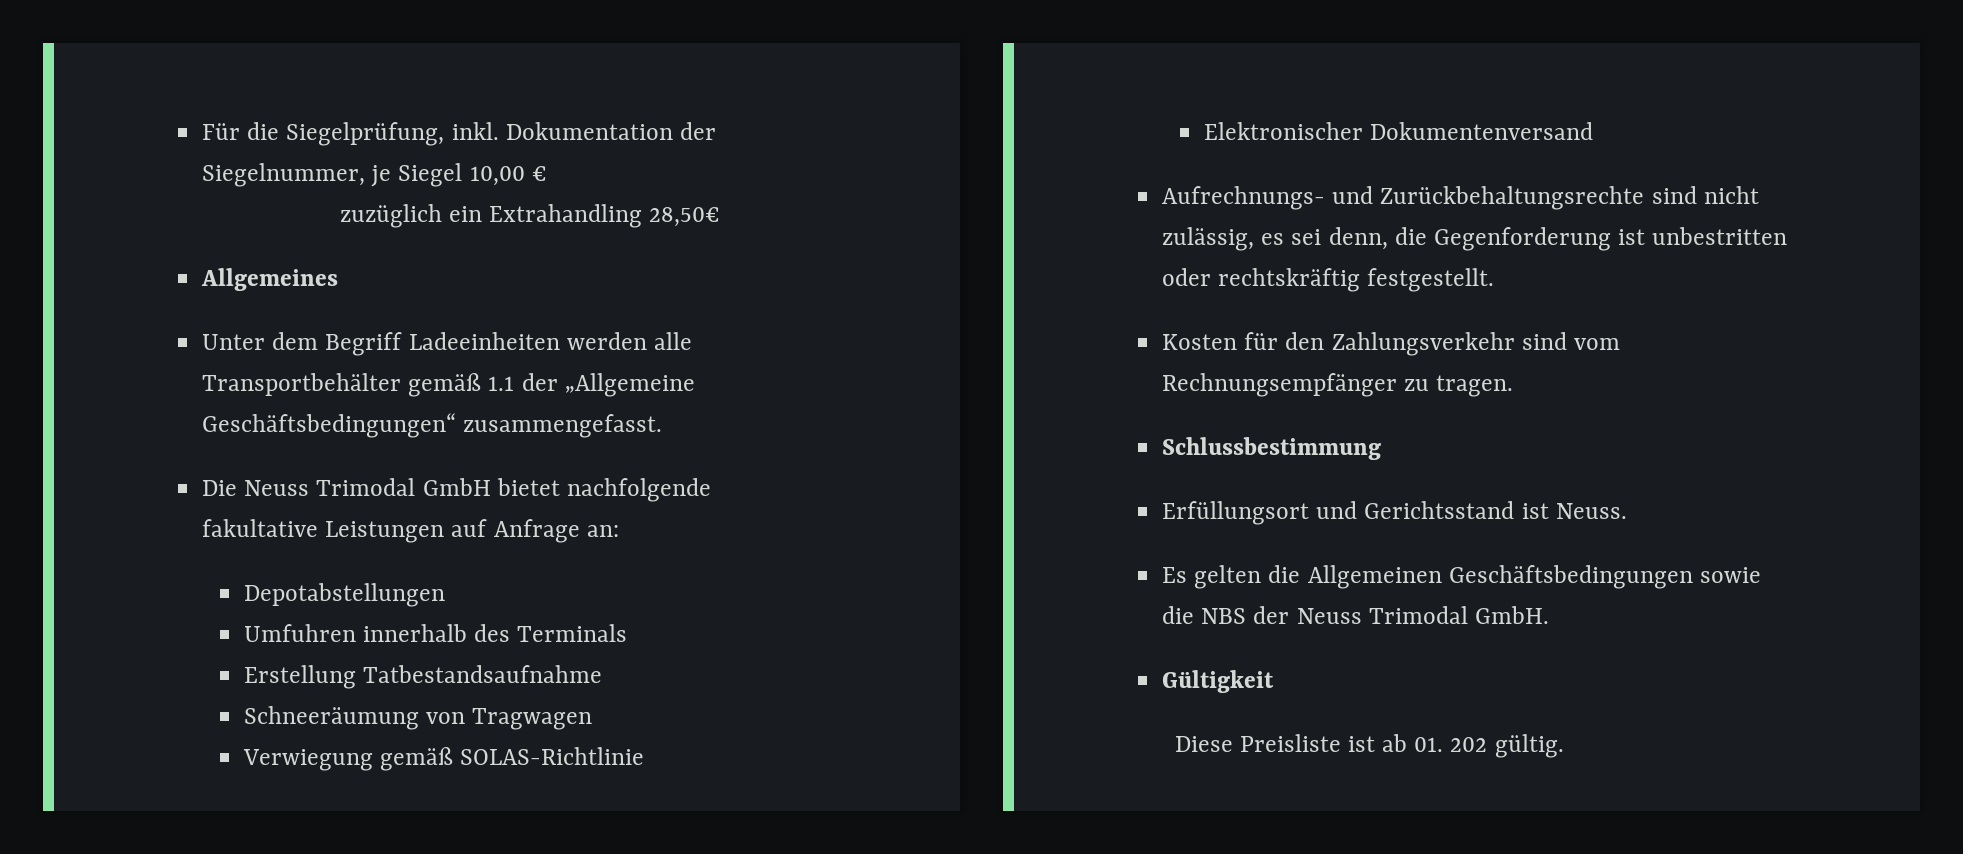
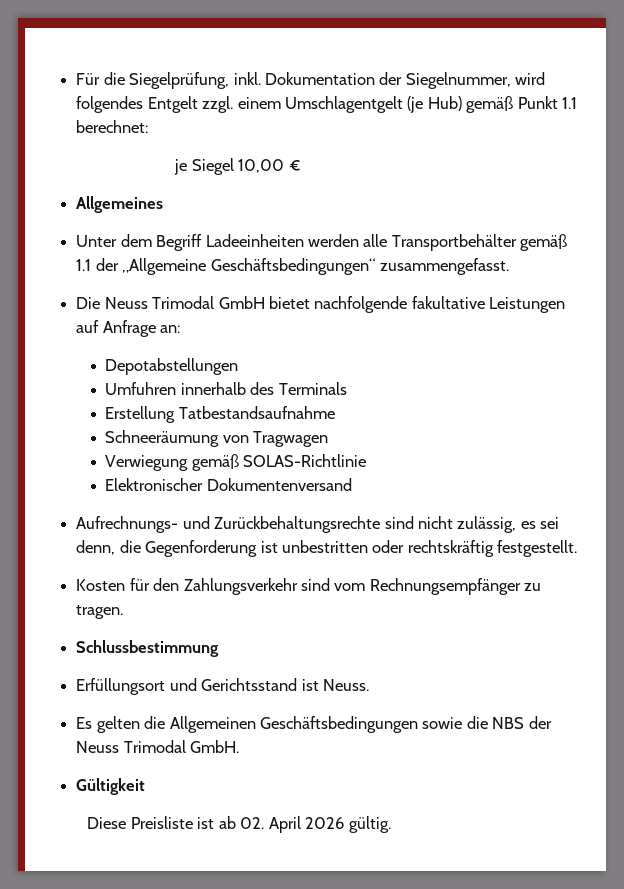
(366, 175) none -> [515,72,546,85] [76,96,578,113] [76,120,149,133] wird folgendes Entgelt zzgl. einem Umschlagentgelt (je Hub) gemäß Punkt 1.1 berechnet: //
[339,204,721,228] // zuzüglich ein Extrahandling 28,50€ -> (301, 165) none
[1414,737,1488,752] 01. 202 -> [240,816,345,833] 02. April 2026

